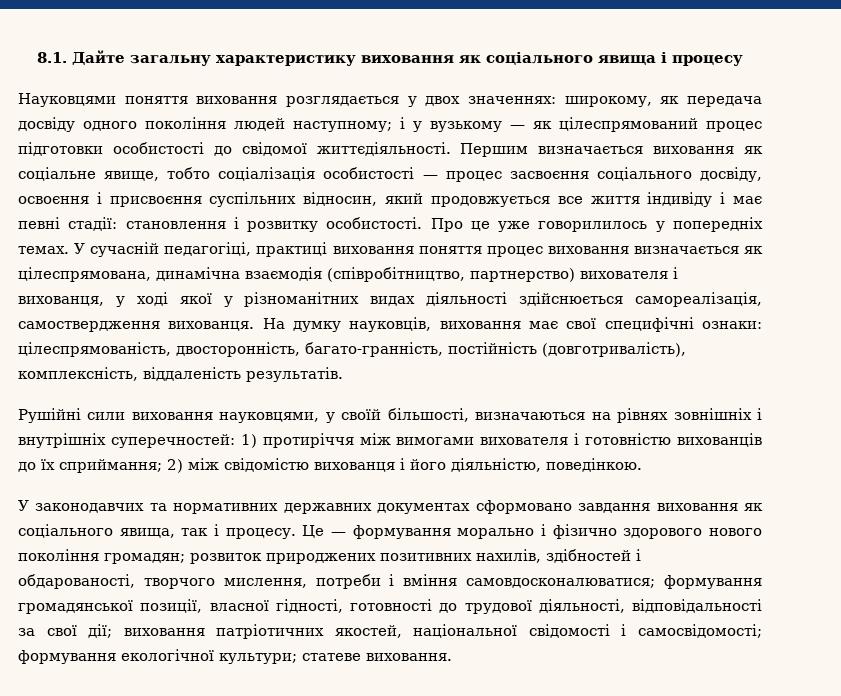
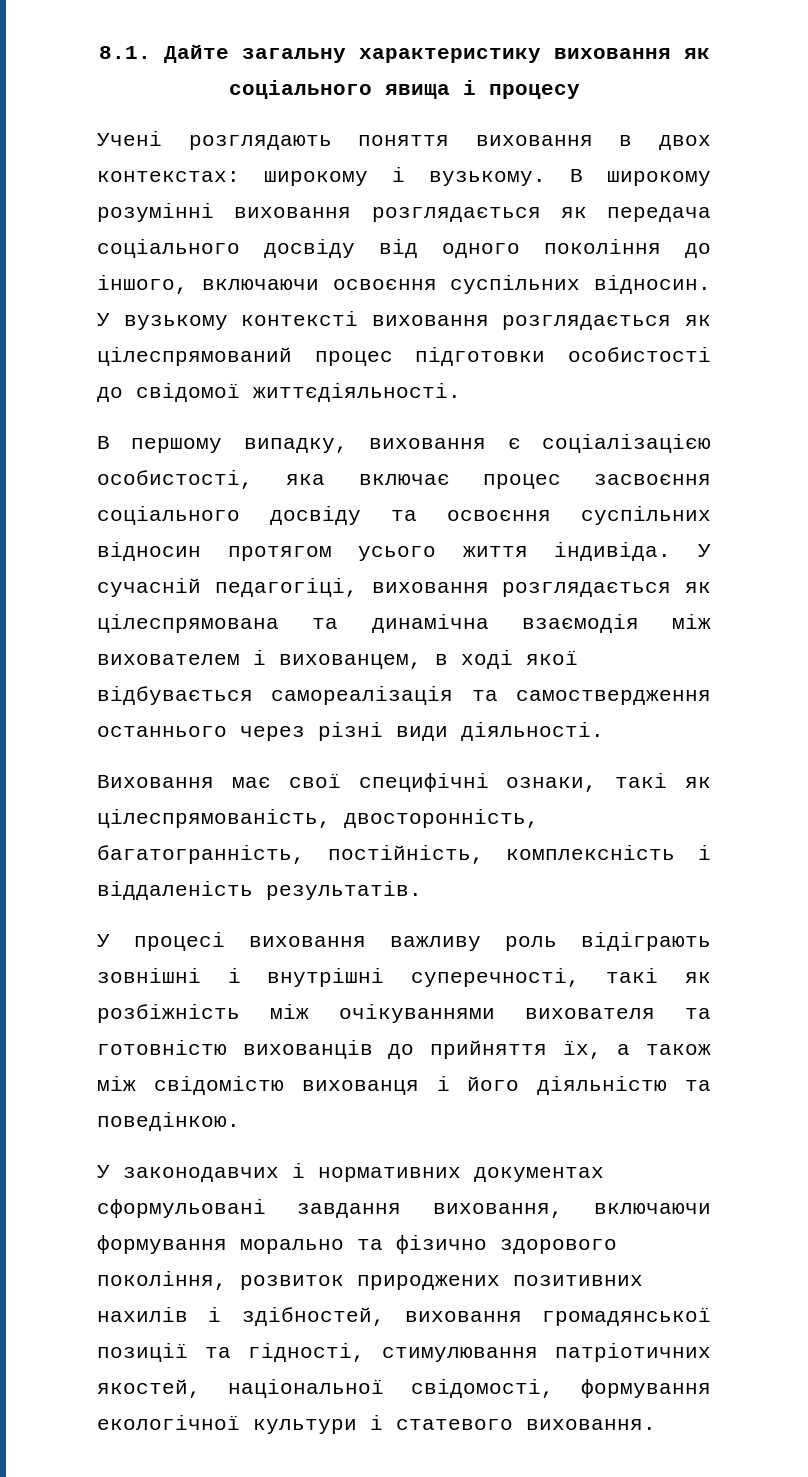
[18,93,762,107] [18,117,525,132] Науковцями поняття виховання розглядається у двох значеннях: широкому, як передача досвіду одного покоління людей наступному; і у вузькому — -> [97,131,711,150] [97,167,711,186] [97,203,711,222] [97,239,711,258] [97,275,711,294] [97,311,672,330] Учені розглядають поняття виховання в двох контекстах: широкому і вузькому. В широкому розумінні виховання розглядається як передача соціального досвіду від одного покоління до іншого, включаючи освоєння суспільних відносин. У вузькому контексті виховання розглядається
[460,143,763,157] [18,167,762,182] [18,192,763,207] [18,217,763,232] [18,242,764,257] [18,267,678,282] [18,292,763,307] [18,317,763,332] [18,342,686,357] [18,367,343,382] [18,408,763,423] [18,433,763,448] [18,459,183,473] Першим визначається виховання як соціальне явище, тобто соціалізація особистості — процес засвоєння соціального досвіду, освоєння і присвоєння суспільних відносин, який продовжується все життя індивіду і має певні стадії: становлення і розвитку особистості. Про це уже говорилилось у попередніх темах. У сучасній педагогіці, практиці виховання поняття процес виховання визначається як цілеспрямована, динамічна взаємодія (співробітництво, партнерство) вихователя і вихованця, у ході якої у різноманітних видах діяльності здійснюється самореалізація, самоствердження вихованця. На думку науковців, виховання має свої специфічні ознаки: цілеспрямованість, двосторонність, багато-гранність, постійність (довготривалість), комплексність, віддаленість результатів. // Рушійні сили виховання науковцями, у своїй більшості, визначаються на рівнях зовнішніх і внутрішніх суперечностей: 1) протиріччя між вимогами вихователя і готовністю вихованців до їх сприймання; 2) -> [97,434,711,453] [97,470,711,489] [97,506,711,525] [97,542,712,561] [97,578,711,597] [97,614,711,633] [97,650,578,669] [97,686,711,705] [97,722,604,741] [97,773,711,792] [97,809,539,828] [97,845,711,864] [97,881,422,900] [97,932,711,951] [97,968,712,987] [97,1004,711,1023] [97,1040,711,1059] // В першому випадку, виховання є соціалізацією особистості, яка включає процес засвоєння соціального досвіду та освоєння суспільних відносин протягом усього життя індивіда. У сучасній педагогіці, виховання розглядається як цілеспрямована та динамічна взаємодія між вихователем і вихованцем, в ході якої відбувається самореалізація та самоствердження останнього через різні види діяльності. // Виховання має свої специфічні ознаки, такі як цілеспрямованість, двосторонність, багатогранність, постійність, комплексність і віддаленість результатів. // У процесі виховання важливу роль відіграють зовнішні і внутрішні суперечності, такі як розбіжність між очікуваннями вихователя та готовністю вихованців до прийняття їх, а також
[451,458,541,472] діяльністю, -> [537,1076,711,1095] діяльністю та
[149,500,764,514] [18,524,346,539] та нормативних державних документах сформовано завдання виховання як соціального явища, так і процесу. Це — -> [292,1163,604,1182] [97,1199,711,1218] і нормативних документах сформульовані завдання виховання, включаючи
[541,524,546,536] і -> [357,1239,383,1250] та
[708,528,762,536] [18,549,641,564] [18,574,762,589] [18,599,762,614] [18,624,762,639] [18,649,361,664] нового покоління громадян; розвиток природжених позитивних нахилів, здібностей і обдарованості, творчого мислення, потреби і вміння самовдосконалюватися; формування громадянської позиції, власної гідності, готовності до трудової діяльності, відповідальності за свої дії; виховання патріотичних якостей, національної свідомості і самосвідомості; формування екологічної культури; статеве -> [97,1271,643,1290] [97,1307,711,1326] [97,1343,711,1362] [97,1379,711,1398] [97,1415,513,1434] покоління, розвиток природжених позитивних нахилів і здібностей, виховання громадянської позиції та гідності, стимулювання патріотичних якостей, національної свідомості, формування екологічної культури і статевого

